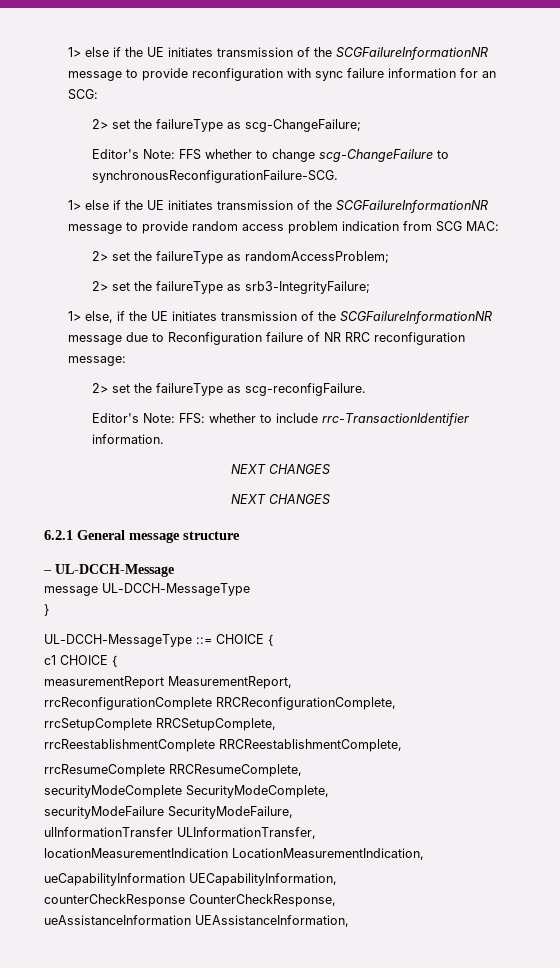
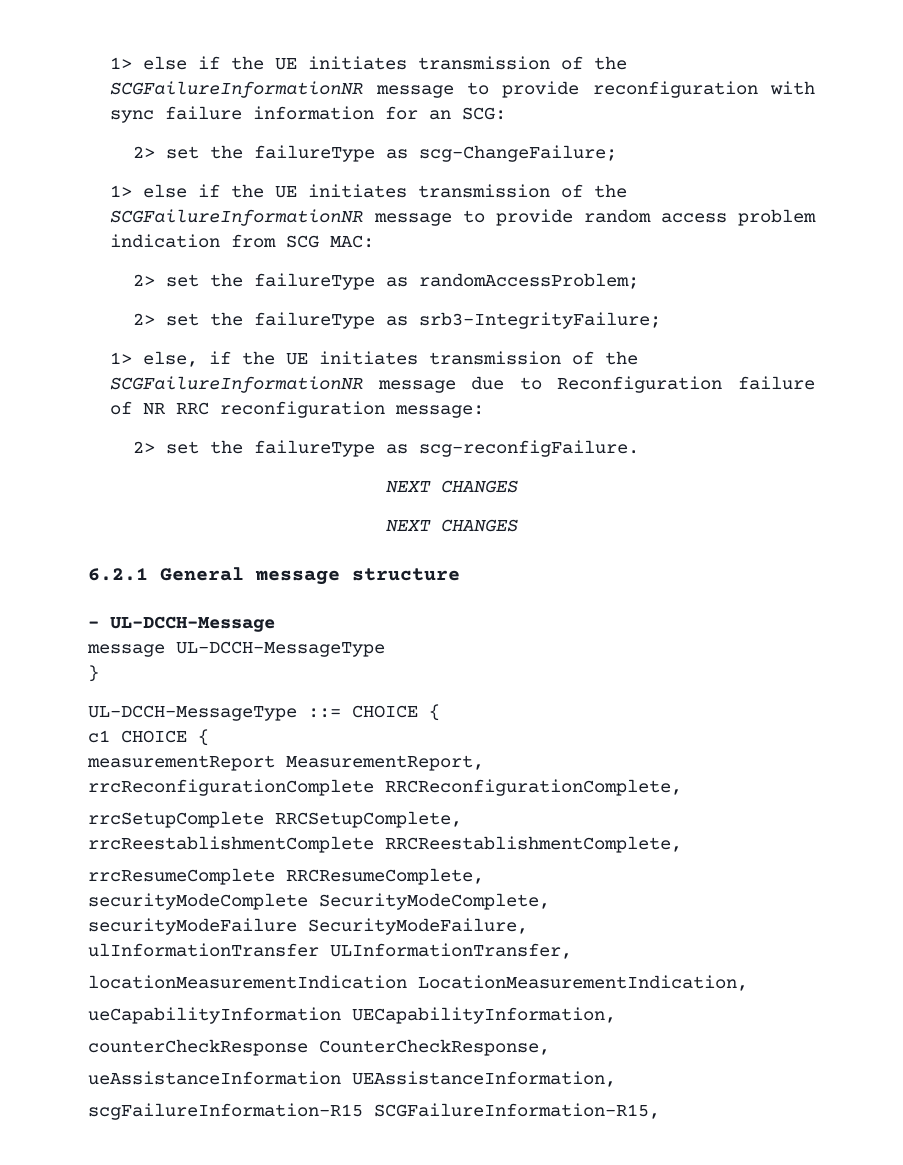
[92,149,450,162] [92,170,339,183] // Editor's Note: FFS whether to change scg-ChangeFailure to synchronousReconfigurationFailure-SCG. -> (617, 153) none
[92,413,470,426] [92,434,165,444] // Editor's Note: FFS: whether to include rrc-TransactionIdentifier information. -> (639, 448) none
(349, 921) none -> [88,1103,660,1120] // scgFailureInformation-R15 SCGFailureInformation-R15,

